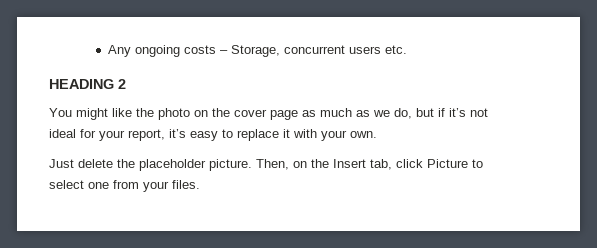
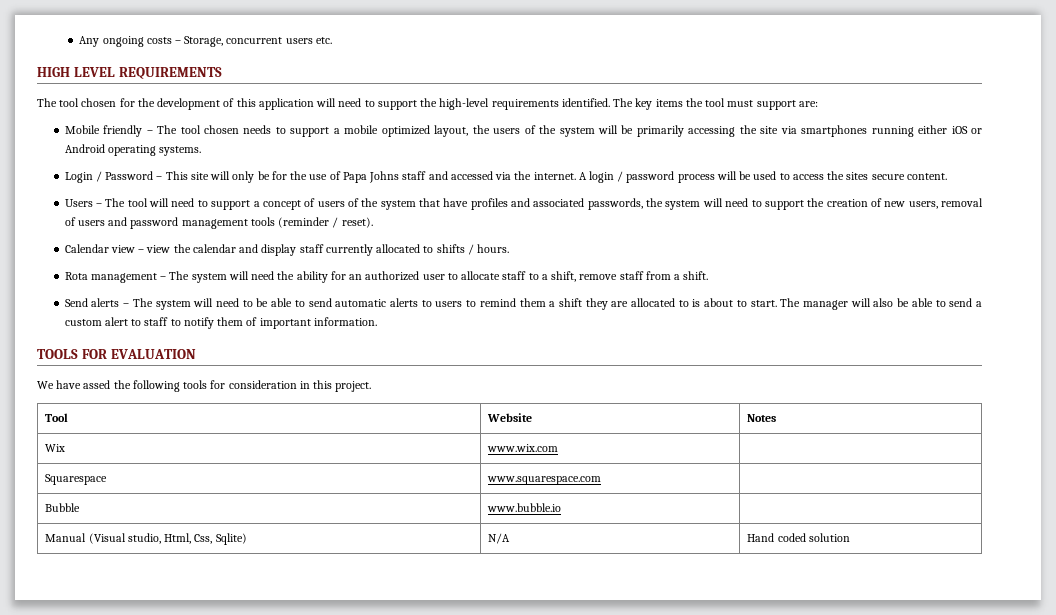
[49,79,126,89] [49,108,488,120] [49,129,377,141] [49,159,483,171] [49,180,200,192] HEADING 2 // You might like the photo on the cover page as much as we do, but if it’s not ideal for your report, it’s easy to replace it with your own. // Just delete the placeholder picture. Then, on the Insert tab, click Picture to select one from your files. -> [37,67,222,79] [37,98,818,110] [64,125,982,137] [64,144,202,156] [64,171,947,183] [64,198,984,210] [64,217,373,229] [64,244,510,256] [64,271,709,283] [64,298,983,310] [64,317,377,329] [37,349,196,359] [37,380,372,392] [45,413,69,422] [487,413,533,422] [747,414,777,422] [45,444,66,452] [487,444,559,452] [45,474,108,485] [487,476,602,485] [45,503,81,512] [487,503,562,512] [45,533,247,545] [488,533,511,544] [747,533,850,542] HIGH LEVEL REQUIREMENTS // The tool chosen for the development of this application will need to support the high-level requirements identified. The key items the tool must support are: // Mobile friendly – The tool chosen needs to support a mobile optimized layout, the users of the system will be primarily accessing the site via smartphones running either iOS or Android operating systems. // Login / Password – This site will only be for the use of Papa Johns staff and accessed via the internet. A login / password process will be used to access the sites secure content. // Users – The tool will need to support a concept of users of the system that have profiles and associated passwords, the system will need to support the creation of new users, removal of users and password management tools (reminder / reset). // Calendar view – view the calendar and display staff currently allocated to shifts / hours. // Rota management – The system will need the ability for an authorized user to allocate staff to a shift, remove staff from a shift. // Send alerts – The system will need to be able to send automatic alerts to users to remind them a shift they are allocated to is about to start. The manager will also be able to send a custom alert to staff to notify them of important information. // TOOLS FOR EVALUATION // We have assed the following tools for consideration in this project. // Tool | Website | Notes // Wix | www.wix.com | // Squarespace | www.squarespace.com | // Bubble | www.bubble.io | // Manual (Visual studio, Html, Css, Sqlite) | N/A | Hand coded solution

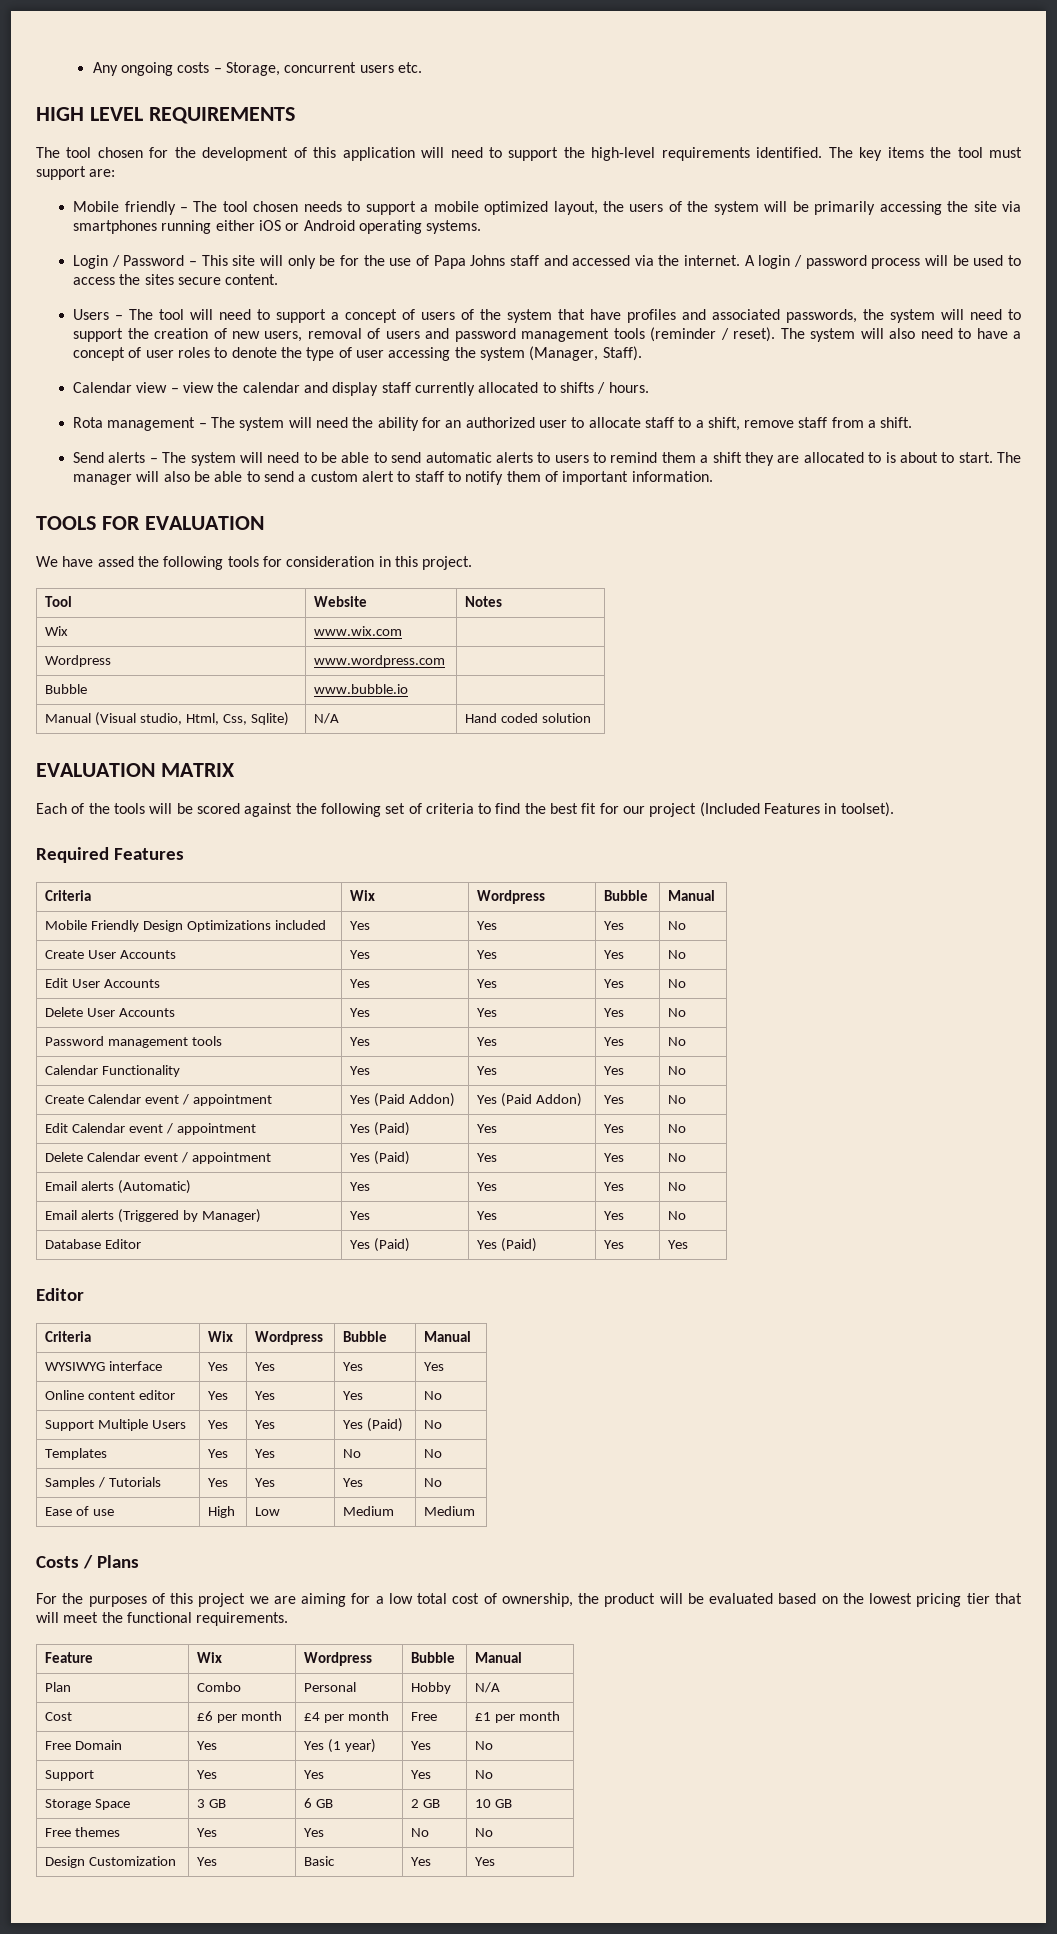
(373, 222) none -> [780,328,1022,342] [73,346,642,361] The system will also need to have a concept of user roles to denote the type of user accessing the system (Manager, Staff).
[45,474,108,485] [487,476,602,485] Squarespace | www.squarespace.com -> [45,655,112,667] [314,655,446,667] Wordpress | www.wordpress.com
(850, 537) none -> [36,763,235,777] [36,802,894,817] [36,847,184,863] [45,890,92,901] [350,890,376,901] [477,890,546,904] [604,890,649,901] [668,890,716,901] [45,920,327,932] [350,921,371,930] [477,921,498,930] [604,921,625,930] [668,921,687,930] [45,950,177,959] [350,950,371,959] [477,950,498,959] [604,950,625,959] [668,950,687,959] [45,978,161,988] [350,979,371,988] [477,979,498,988] [604,979,625,988] [668,979,687,988] [45,1007,176,1017] [350,1008,371,1017] [477,1008,498,1017] [604,1008,625,1017] [668,1008,687,1017] [45,1036,223,1048] [350,1037,371,1046] [477,1037,498,1046] [604,1037,625,1046] [668,1037,687,1046] [45,1065,181,1077] [350,1066,371,1075] [477,1066,498,1075] [604,1066,625,1075] [668,1066,687,1075] [45,1094,273,1106] [350,1093,456,1107] [477,1093,583,1107] [604,1095,625,1104] [668,1095,687,1104] [45,1123,257,1135] [350,1122,411,1136] [477,1124,498,1133] [604,1124,625,1133] [668,1124,687,1133] [45,1152,272,1164] [350,1151,411,1165] [477,1153,498,1162] [604,1153,625,1162] [668,1153,687,1162] [45,1180,192,1194] [350,1182,371,1191] [477,1182,498,1191] [604,1182,625,1191] [668,1182,687,1191] [45,1209,262,1223] [350,1211,371,1220] [477,1211,498,1220] [604,1211,625,1220] [668,1211,687,1220] [45,1239,142,1249] [350,1238,411,1252] [477,1238,538,1252] [604,1240,625,1249] [668,1240,689,1249] [36,1288,84,1301] [45,1331,92,1342] [208,1331,234,1342] [255,1331,324,1345] [343,1331,388,1342] [424,1331,472,1342] [45,1361,163,1371] [208,1362,229,1371] [255,1362,276,1371] [343,1362,364,1371] [424,1362,445,1371] [45,1390,176,1400] [208,1391,229,1400] [255,1391,276,1400] [343,1391,364,1400] [424,1391,443,1400] [45,1419,187,1431] [208,1420,229,1429] [255,1420,276,1429] [343,1418,404,1432] [424,1420,443,1429] [45,1448,108,1460] [208,1449,229,1458] [255,1449,276,1458] [343,1449,362,1458] [424,1449,443,1458] [45,1477,162,1489] [208,1478,229,1487] [255,1478,276,1487] [343,1478,364,1487] [424,1478,443,1487] [45,1506,115,1516] [208,1506,236,1518] [255,1507,281,1516] [343,1506,395,1516] [424,1506,476,1516] [36,1555,139,1569] [36,1593,1022,1607] [36,1612,289,1626] [45,1652,94,1663] [197,1652,223,1663] [304,1652,373,1666] [411,1652,456,1663] [475,1652,523,1663] [45,1682,72,1692] [197,1682,242,1692] [304,1682,357,1692] [411,1682,452,1694] [475,1682,501,1693] [45,1712,73,1721] [197,1711,283,1723] [304,1711,390,1723] [411,1712,438,1721] [475,1711,561,1723] [45,1740,123,1750] [197,1741,218,1750] [304,1739,377,1753] [411,1741,432,1750] [475,1741,494,1750] [45,1770,95,1781] [197,1770,218,1779] [304,1770,325,1779] [411,1770,432,1779] [475,1770,494,1779] [45,1799,131,1810] [197,1799,227,1808] [304,1798,334,1808] [411,1799,441,1808] [475,1799,513,1808] [45,1827,121,1837] [197,1828,218,1837] [304,1828,325,1837] [411,1828,430,1837] [475,1828,494,1837] [45,1856,177,1868] [197,1857,218,1866] [304,1856,336,1866] [411,1857,432,1866] [475,1857,496,1866] // EVALUATION MATRIX // Each of the tools will be scored against the following set of criteria to find the best fit for our project (Included Features in toolset). // Required Features // Criteria | Wix | Wordpress | Bubble | Manual // Mobile Friendly Design Optimizations included | Yes | Yes | Yes | No // Create User Accounts | Yes | Yes | Yes | No // Edit User Accounts | Yes | Yes | Yes | No // Delete User Accounts | Yes | Yes | Yes | No // Password management tools | Yes | Yes | Yes | No // Calendar Functionality | Yes | Yes | Yes | No // Create Calendar event / appointment | Yes (Paid Addon) | Yes (Paid Addon) | Yes | No // Edit Calendar event / appointment | Yes (Paid) | Yes | Yes | No // Delete Calendar event / appointment | Yes (Paid) | Yes | Yes | No // Email alerts (Automatic) | Yes | Yes | Yes | No // Email alerts (Triggered by Manager) | Yes | Yes | Yes | No // Database Editor | Yes (Paid) | Yes (Paid) | Yes | Yes // Editor // Criteria | Wix | Wordpress | Bubble | Manual // WYSIWYG interface | Yes | Yes | Yes | Yes // Online content editor | Yes | Yes | Yes | No // Support Multiple Users | Yes | Yes | Yes (Paid) | No // Templates | Yes | Yes | No | No // Samples / Tutorials | Yes | Yes | Yes | No // Ease of use | High | Low | Medium | Medium // Costs / Plans // For the purposes of this project we are aiming for a low total cost of ownership, the product will be evaluated based on the lowest pricing tier that will meet the functional requirements. // Feature | Wix | Wordpress | Bubble | Manual // Plan | Combo | Personal | Hobby | N/A // Cost | £6 per month | £4 per month | Free | £1 per month // Free Domain | Yes | Yes (1 year) | Yes | No // Support | Yes | Yes | Yes | No // Storage Space | 3 GB | 6 GB | 2 GB | 10 GB // Free themes | Yes | Yes | No | No // Design Customization | Yes | Basic | Yes | Yes

